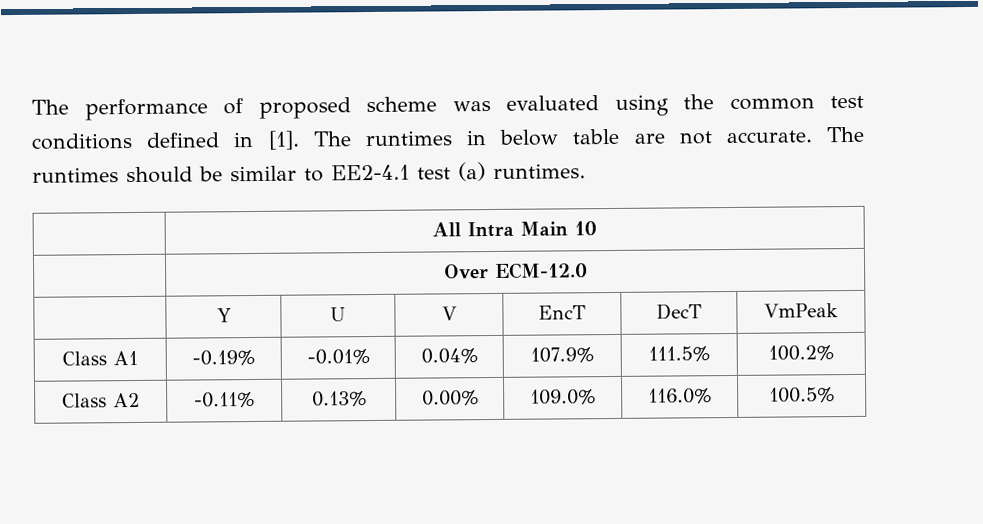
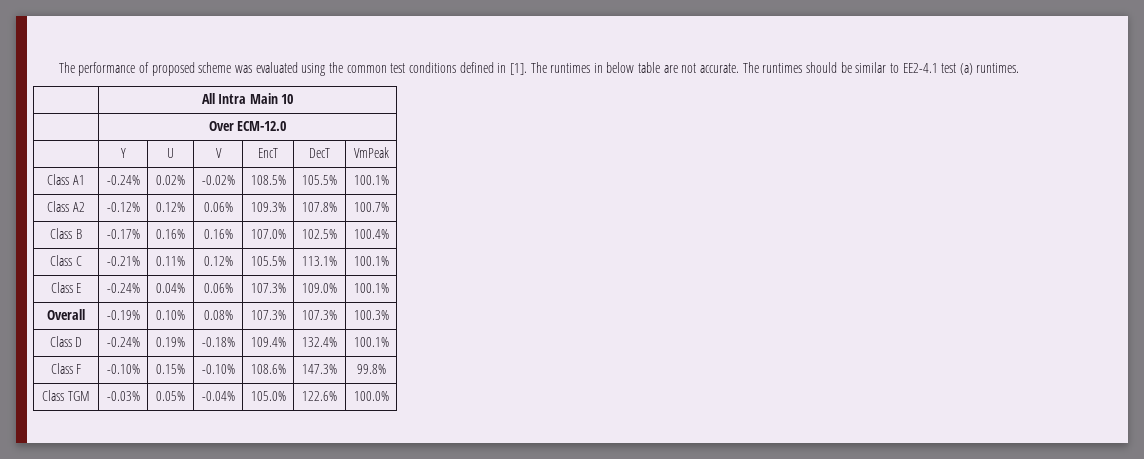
[192,349,255,366] [306,349,370,365] [420,348,478,364] [530,347,594,363] [648,346,710,362] [768,345,834,361] [62,392,140,408] [194,391,255,408] [311,391,367,407] [421,390,479,406] [530,389,596,405] [648,388,712,404] [769,387,835,403] -0.19% | -0.01% | 0.04% | 107.9% | 111.5% | 100.2% // Class A2 | -0.11% | 0.13% | 0.00% | 109.0% | 116.0% | 100.5% -> [106,175,140,185] [156,175,185,185] [201,175,235,185] [250,175,286,185] [302,175,337,185] [353,175,389,185] [47,201,85,212] [106,202,140,212] [156,202,185,212] [203,202,233,212] [250,202,286,212] [302,202,337,212] [353,202,389,212] [50,228,82,239] [106,229,140,239] [156,229,185,239] [203,229,233,239] [250,229,286,239] [302,229,337,239] [353,229,389,239] [50,255,82,266] [106,256,140,266] [156,256,185,266] [203,256,233,266] [250,256,286,266] [302,256,337,266] [353,256,389,266] [50,282,82,293] [106,283,140,293] [156,283,185,293] [203,283,233,293] [250,283,286,293] [302,283,337,293] [353,283,389,293] [47,309,85,320] [106,310,140,320] [156,310,185,320] [203,310,233,320] [250,310,286,320] [302,310,337,320] [353,310,389,320] [49,336,83,347] [106,337,140,347] [156,337,185,347] [201,337,235,347] [250,337,286,347] [302,337,337,347] [353,337,389,347] [50,363,82,374] [106,364,140,374] [156,364,185,374] [201,364,235,374] [250,364,286,374] [302,364,337,374] [356,364,386,374] [42,390,90,401] [106,391,140,401] [156,391,185,401] [201,391,235,401] [250,391,286,401] [302,391,337,401] [353,391,389,401] -0.24% | 0.02% | -0.02% | 108.5% | 105.5% | 100.1% // Class A2 | -0.12% | 0.12% | 0.06% | 109.3% | 107.8% | 100.7% // Class B | -0.17% | 0.16% | 0.16% | 107.0% | 102.5% | 100.4% // Class C | -0.21% | 0.11% | 0.12% | 105.5% | 113.1% | 100.1% // Class E | -0.24% | 0.04% | 0.06% | 107.3% | 109.0% | 100.1% // Overall | -0.19% | 0.10% | 0.08% | 107.3% | 107.3% | 100.3% // Class D | -0.24% | 0.19% | -0.18% | 109.4% | 132.4% | 100.1% // Class F | -0.10% | 0.15% | -0.10% | 108.6% | 147.3% | 99.8% // Class TGM | -0.03% | 0.05% | -0.04% | 105.0% | 122.6% | 100.0%

